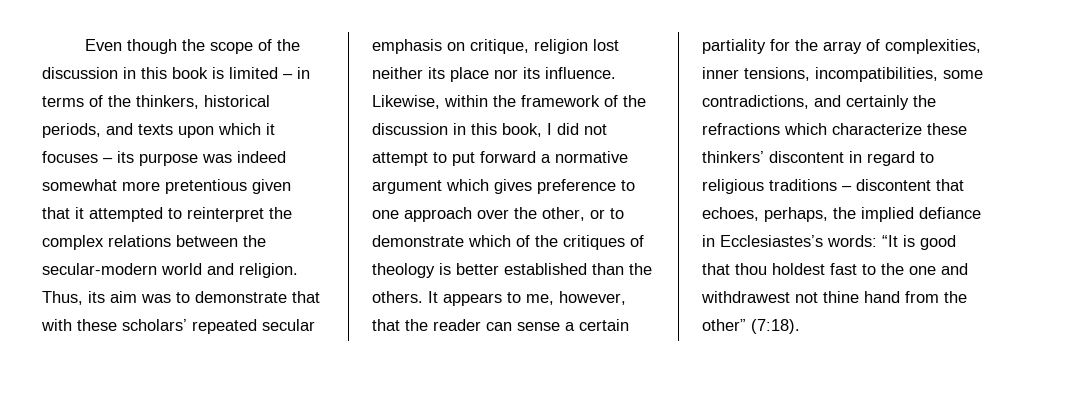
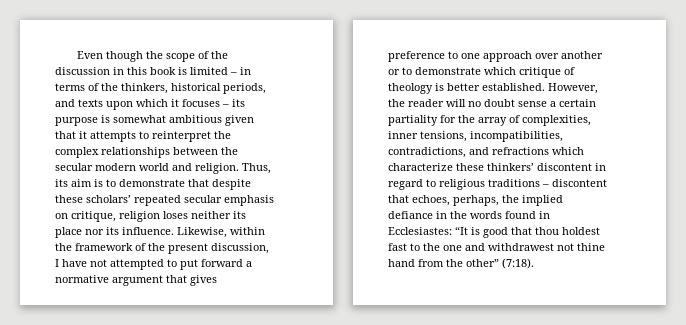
[202,151,286,163] [42,179,247,194] was indeed somewhat more pretentious -> [101,115,222,123] is somewhat ambitious
[89,207,163,222] attempted -> [90,131,136,142] attempts
[108,235,171,247] relations -> [101,147,170,158] relationships
[42,263,157,275] secular-modern -> [55,163,136,171] secular modern
[141,294,171,303] was -> [94,179,103,187] is
[41,319,72,331] with -> [212,179,251,190] despite
[593,39,619,51] lost -> [163,211,188,219] loses
[372,123,607,137] [372,152,428,166] discussion in this book, I did not attempt -> [168,243,269,254] [55,259,164,270] present discussion, I have not attempted
[446,179,489,191] which -> [166,275,187,283] that
[514,207,585,221] the other, -> [561,51,603,59] another
[516,235,625,250] of the critiques -> [519,67,561,78] critique
[504,263,652,275] [372,291,626,306] [372,319,512,331] established than the others. It appears to me, however, that the reader can -> [482,83,598,94] [388,99,515,107] established. However, the reader will no doubt
[943,70,983,79] some -> (563, 136) none
[846,95,936,110] certainly the -> (489, 151) none
[720,235,877,247] Ecclesiastes’s words: -> [450,211,550,219] [388,227,452,235] the words found in Ecclesiastes:

